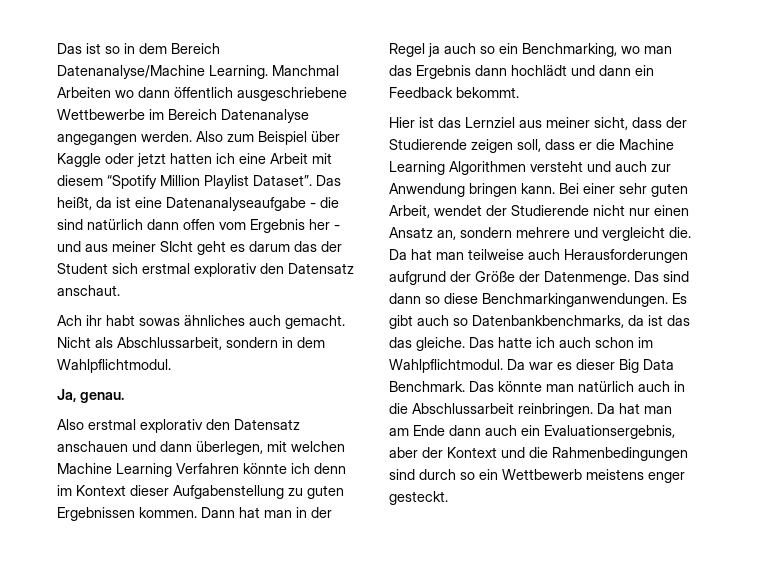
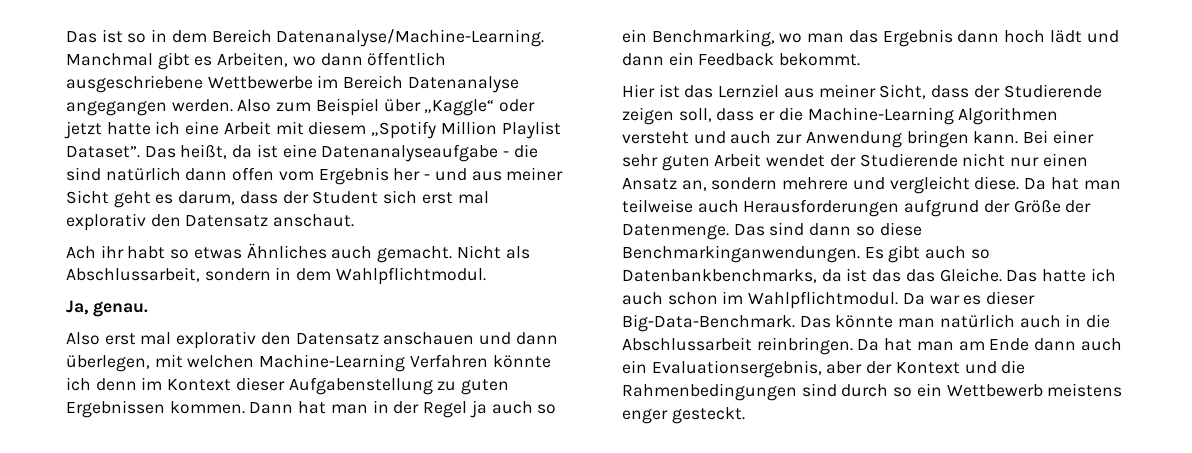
[57,65,339,79] [57,87,111,98] Datenanalyse/Machine Learning. Manchmal Arbeiten -> [276,29,545,47] [66,52,289,70] Datenanalyse/Machine-Learning. Manchmal gibt es Arbeiten,
[57,153,101,167] Kaggle -> [424,99,495,116] „Kaggle“
[170,153,212,164] hatten -> [106,122,151,135] hatte
[107,175,157,189] “Spotify -> [371,121,437,139] „Spotify
[160,241,193,252] SIcht -> [66,190,109,204] Sicht
[249,241,317,252] darum das -> [178,191,278,205] darum, dass
[142,263,190,274] erstmal -> [421,191,489,204] erst mal
[139,315,245,326] sowas ähnliches -> [170,243,327,259] so etwas Ähnliches
[88,419,136,430] erstmal -> [104,332,172,345] erst mal
[57,463,172,477] Machine Learning -> [259,354,406,372] Machine-Learning
[511,65,567,76] hochlädt -> [1004,30,1082,43] hoch lädt
[594,117,628,130] sicht, -> [879,84,927,99] Sicht,
[619,139,674,150] [389,161,445,175] Machine Learning -> [807,107,954,125] Machine-Learning
[389,205,430,218] Arbeit, -> [714,153,762,167] Arbeit
[669,227,691,238] die. -> [974,176,1020,190] diese.
[416,337,465,351] gleiche. -> [939,268,1002,282] Gleiche.
[619,359,674,373] [389,381,465,392] Big Data Benchmark. -> [622,314,795,332] Big-Data-Benchmark.

